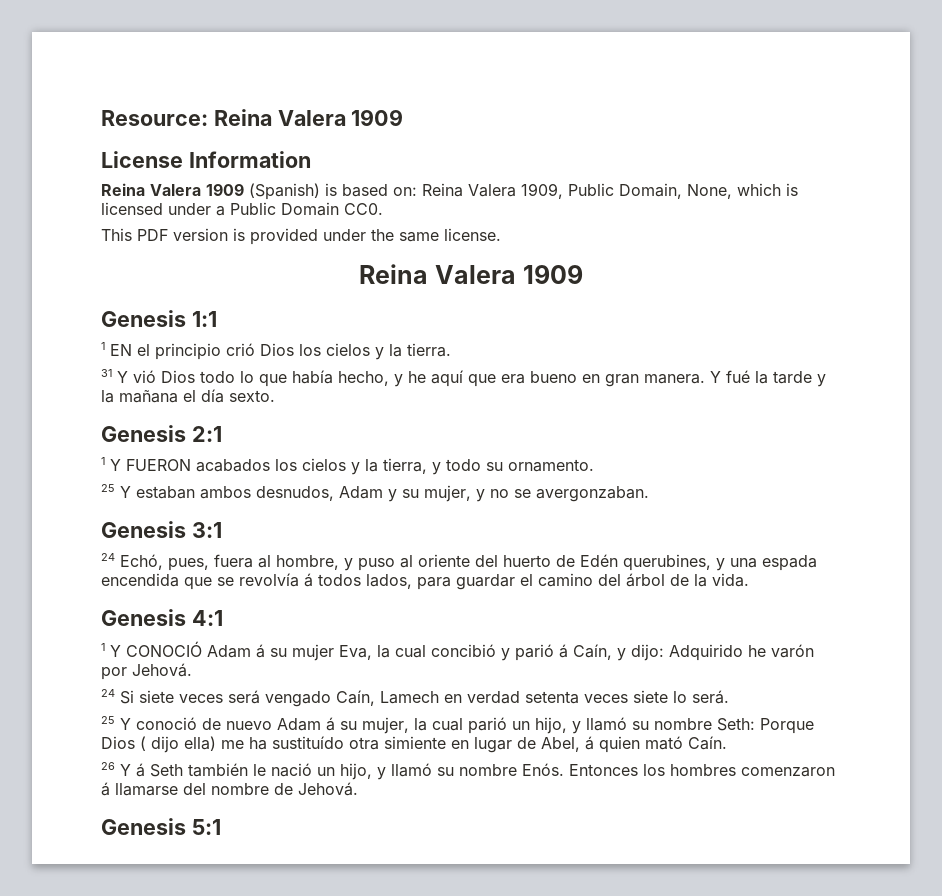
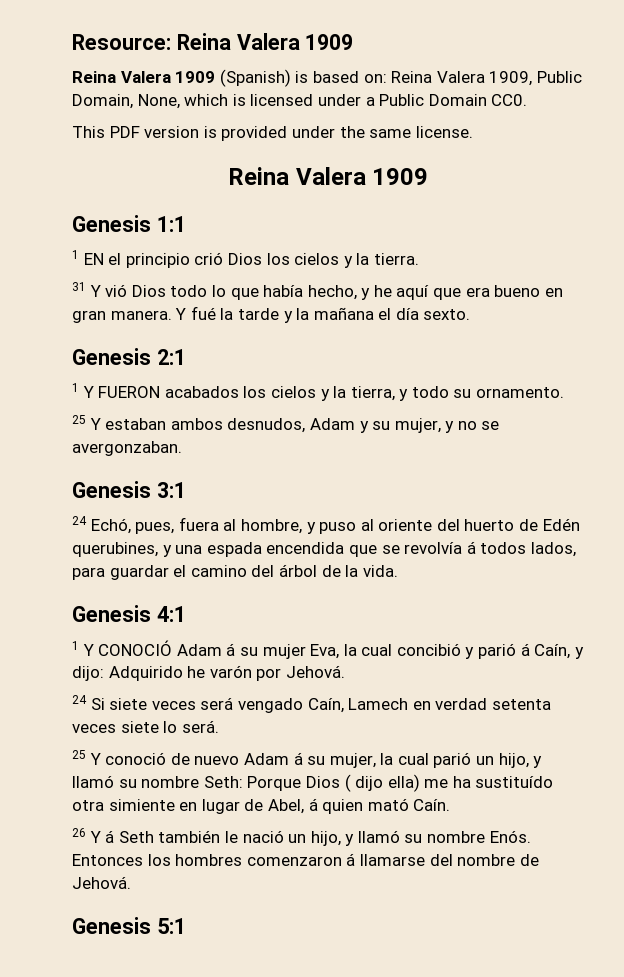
[101,151,311,168] // License Information -> (354, 42) none

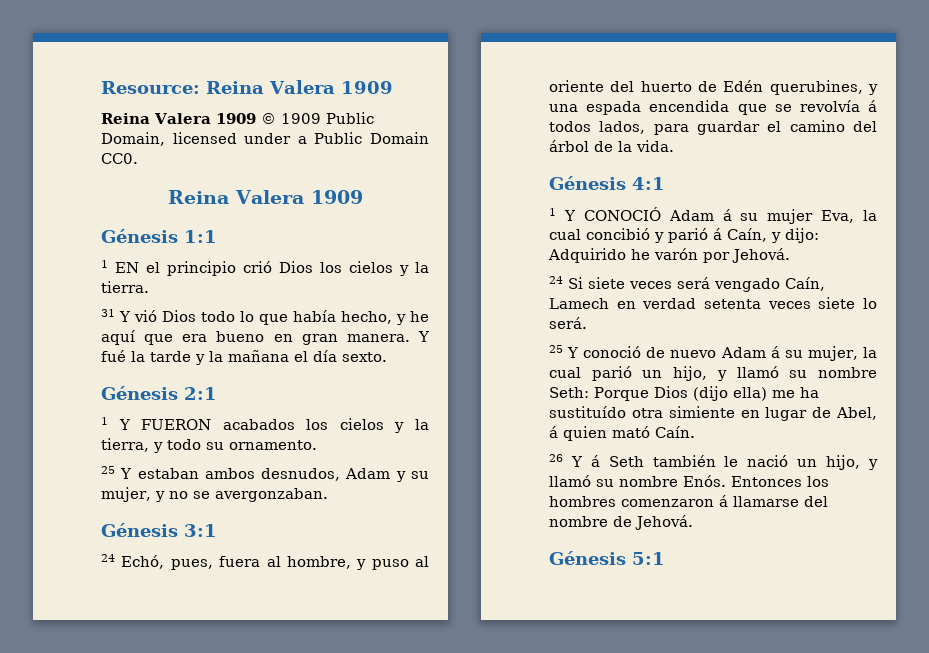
[219,69,582,87] [72,94,246,109] (Spanish) is based on: Reina Valera 1909, Public Domain, None, which is -> [260,112,374,124] [101,132,165,146] © 1909 Public Domain,
[72,126,473,141] [228,167,428,185] [72,215,151,232] // This PDF version is provided under the same license. // Reina Valera 1909 // Genesis -> [167,190,363,204] [101,229,178,243] // Reina Valera 1909 // Génesis
[72,348,151,365] Genesis -> [101,386,178,400] Génesis
[72,481,151,498] Genesis -> [101,523,178,537] Génesis
[72,605,151,622] Genesis -> [549,176,626,190] Génesis
[344,774,384,792] ( dijo -> [693,386,728,401] (dijo
[72,917,151,934] Genesis -> [549,551,626,565] Génesis

